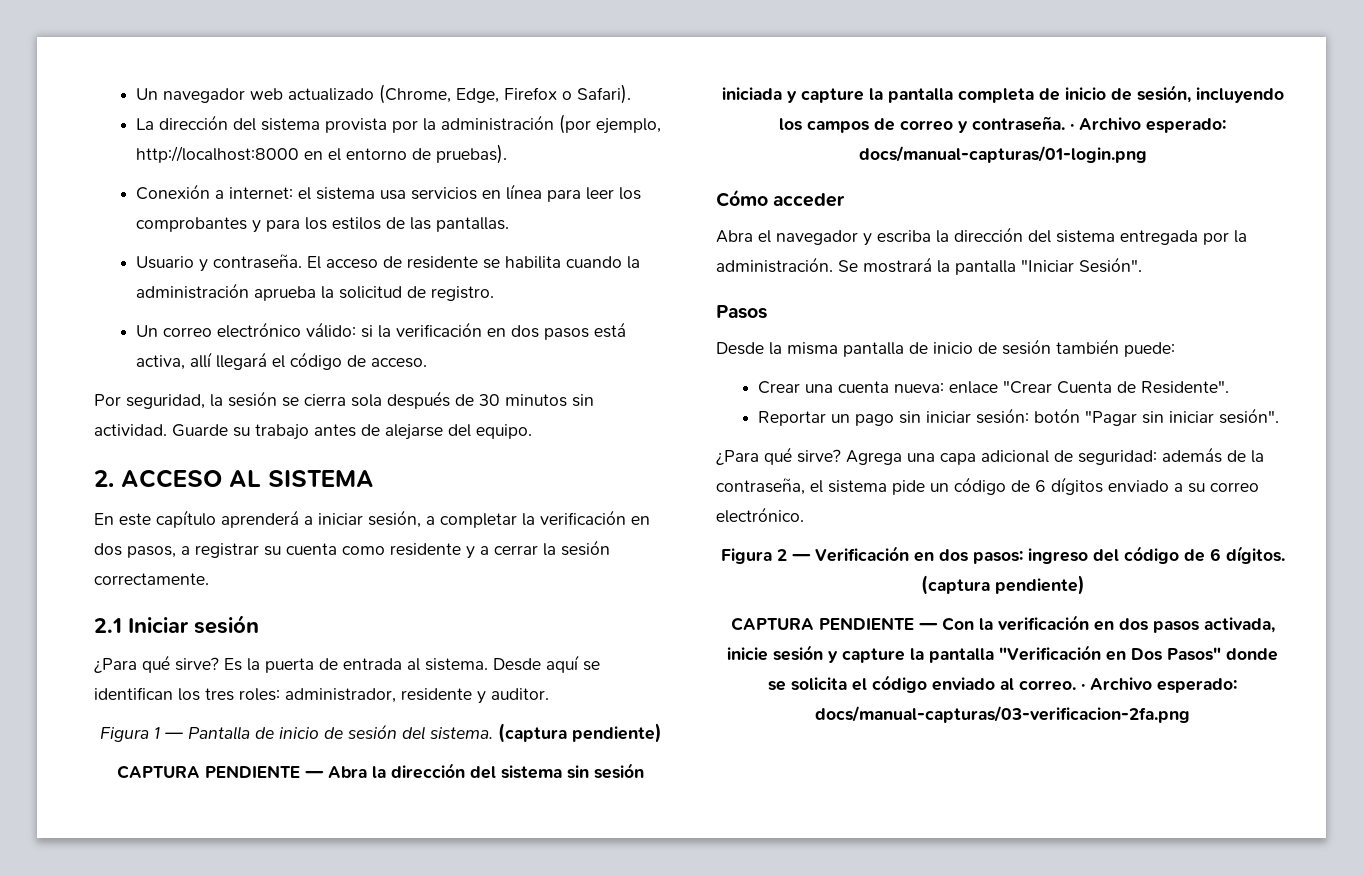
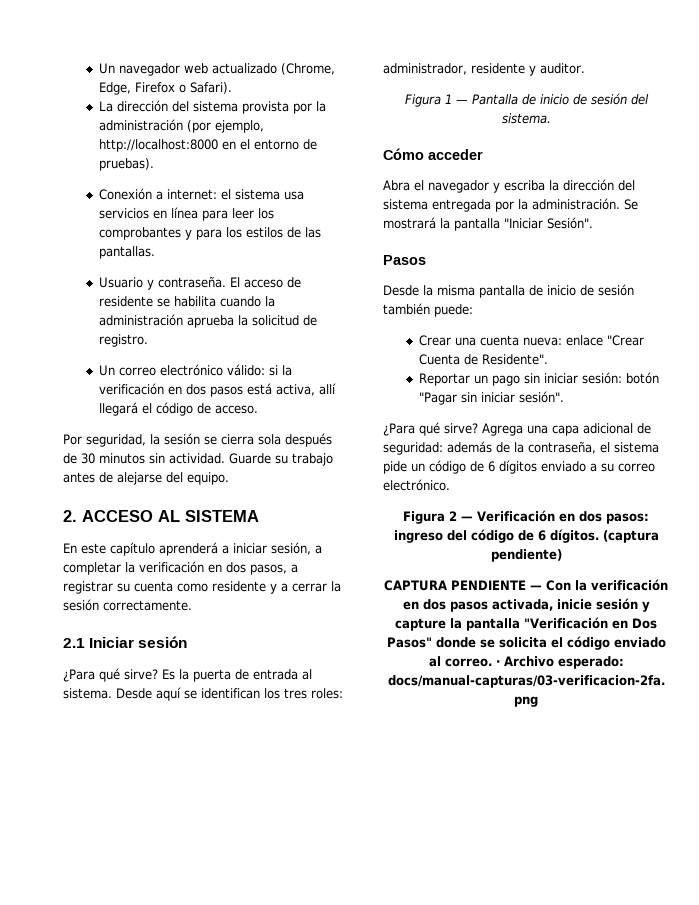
[497,723,662,743] [117,763,644,779] [721,85,1284,103] [779,116,1226,133] [858,146,1147,163] (captura pendiente) // CAPTURA PENDIENTE — Abra la dirección del sistema sin sesión iniciada y capture la pantalla completa de inicio de sesión, incluyendo los campos de correo y contraseña. · Archivo esperado: docs/manual-capturas/01-login.png -> (551, 118) none

